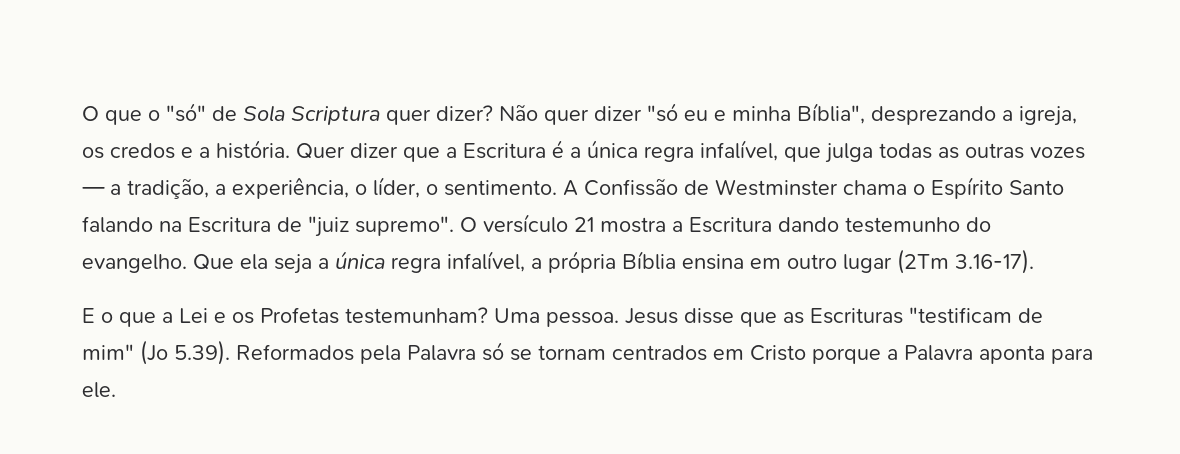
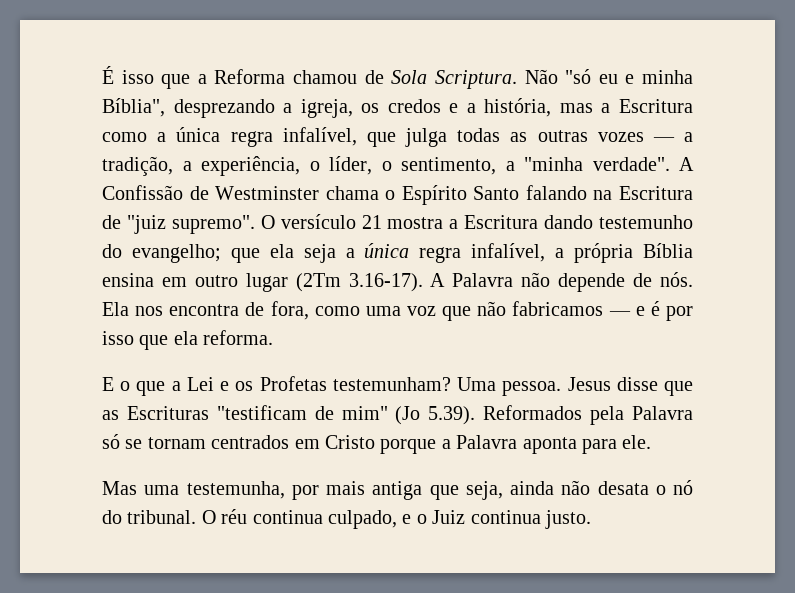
[82,103,642,125] O que o "só" de Sola Scriptura quer dizer? Não quer dizer -> [102,66,558,89] É isso que a Reforma chamou de Sola Scriptura. Não
[216,140,564,162] história. Quer dizer que a Escritura é -> [484,98,694,117] [102,132,147,142] história, mas a Escritura como
[444,180,557,196] sentimento. -> [401,157,670,175] sentimento, a "minha verdade".
[82,254,234,273] evangelho. Que -> [131,244,260,263] evangelho; que
(1034, 261) none -> [430,272,693,292] [102,301,693,321] [102,330,274,350] A Palavra não depende de nós. Ela nos encontra de fora, como uma voz que não fabricamos — e é por isso que ela reforma.
(116, 390) none -> [102,480,693,500] [102,509,591,529] // Mas uma testemunha, por mais antiga que seja, ainda não desata o nó do tribunal. O réu continua culpado, e o Juiz continua justo.

